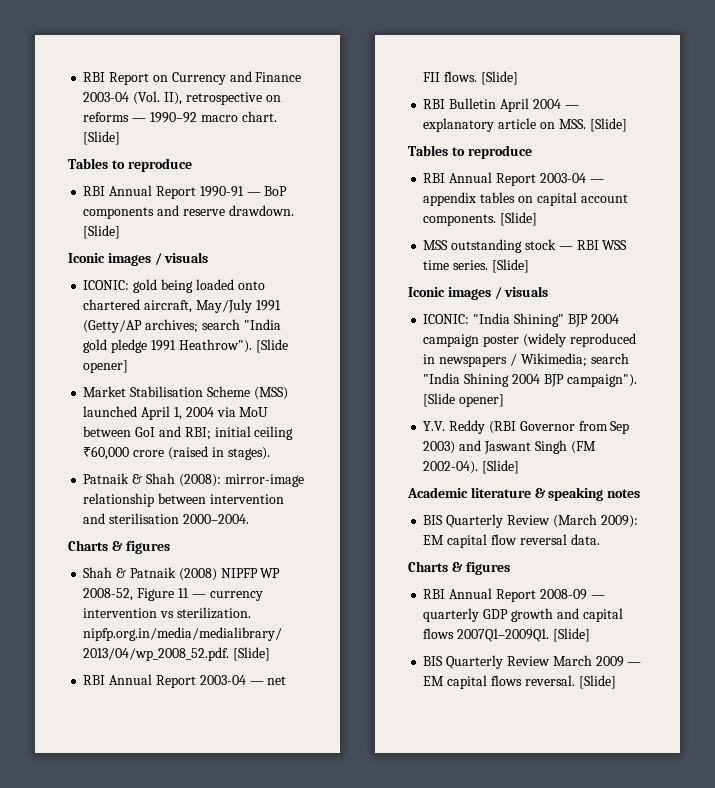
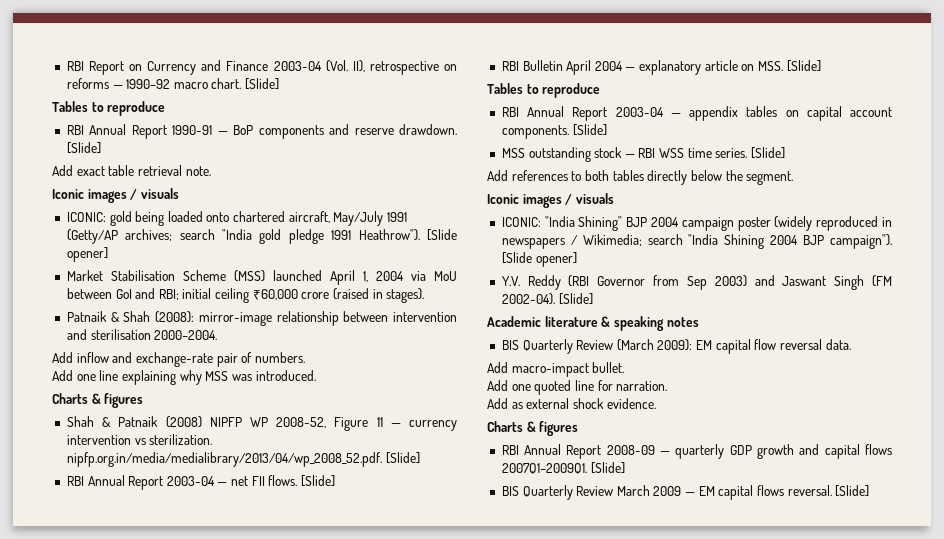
(121, 232) none -> [52,165,211,176] // Add exact table retrieval note.
(249, 519) none -> [52,352,305,367] [52,370,316,385] // Add inflow and exchange-rate pair of numbers. // Add one line explaining why MSS was introduced.
(529, 266) none -> [487,170,794,185] // Add references to both tables directly below the segment.
(600, 539) none -> [487,362,625,377] [487,380,668,395] [487,398,656,409] // Add macro-impact bullet. // Add one quoted line for narration. // Add as external shock evidence.

